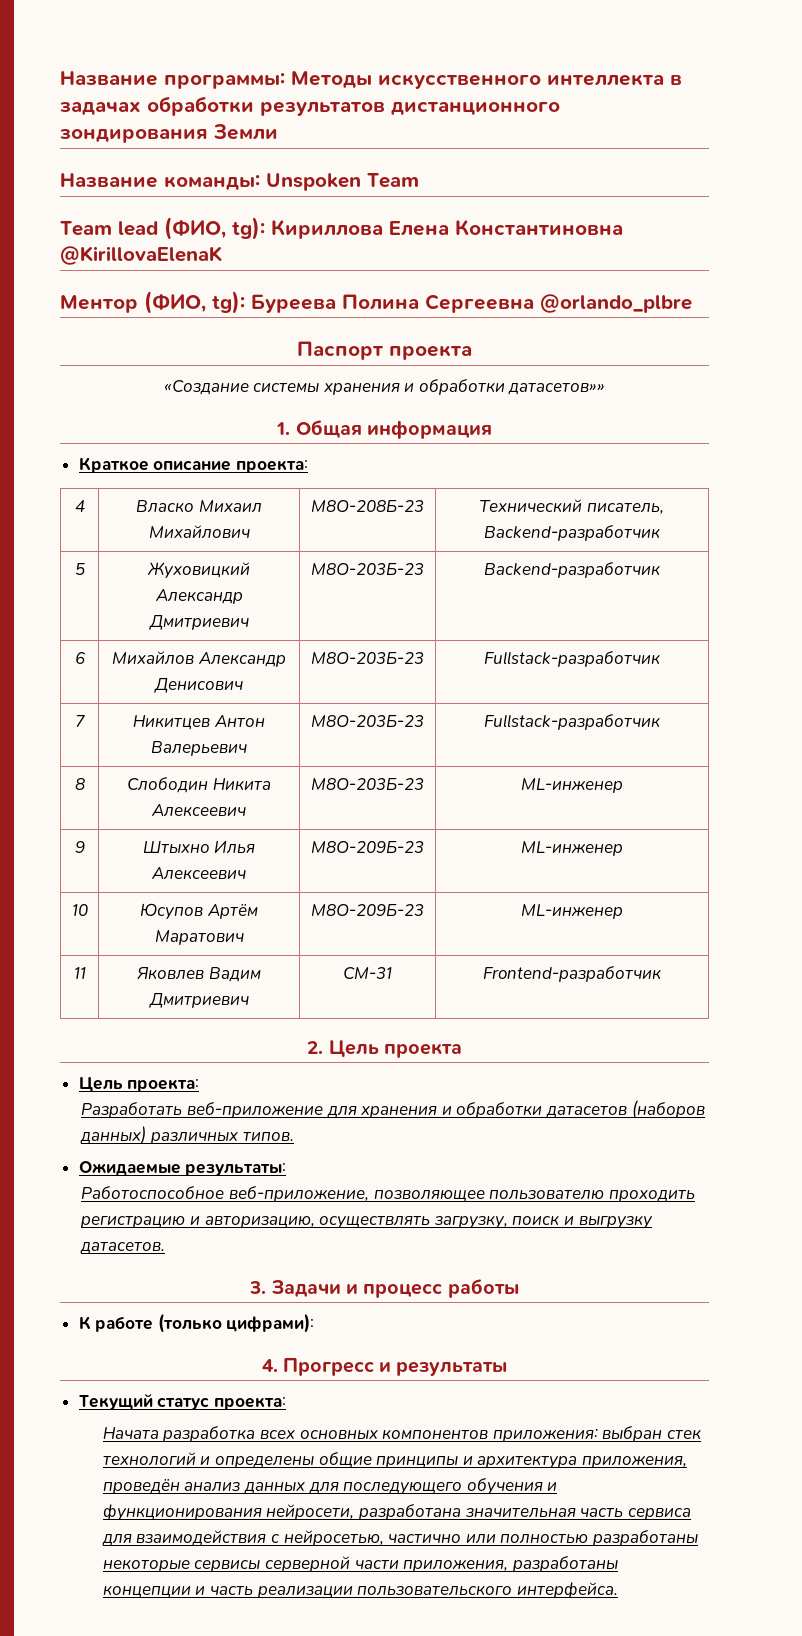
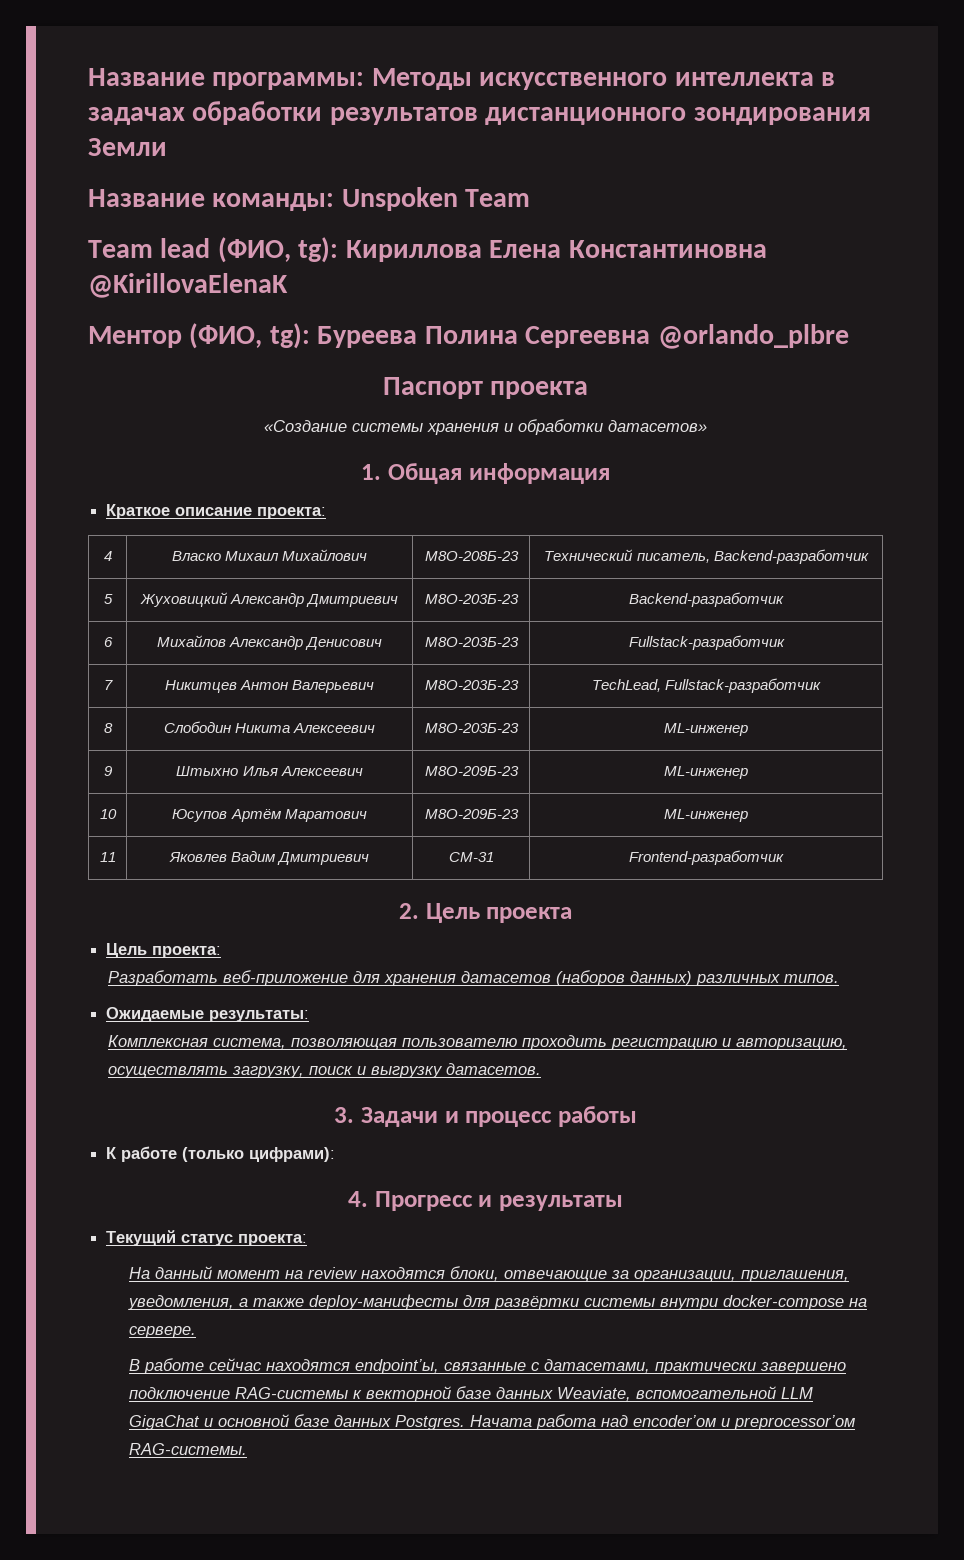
[508,382,606,395] датасетов»» -> [608,420,707,432] датасетов»
(424, 721) none -> [591,679,661,692] TechLead,
[441,1102,543,1118] и обработки -> (457, 980) none
[81,1186,485,1202] Работоспособное веб-приложение, позволяющее -> [108,1035,398,1050] Комплексная система, позволяющая
[102,1426,701,1442] [102,1452,687,1469] [102,1478,558,1495] [102,1504,691,1521] [101,1530,698,1546] [102,1556,618,1572] [102,1582,618,1598] Начата разработка всех основных компонентов приложения: выбран стек технологий и определены общие принципы и архитектура приложения, проведён анализ данных для последующего обучения и функционирования нейросети, разработана значительная часть сервиса для взаимодействия с нейросетью, частично или полностью разработаны некоторые сервисы серверной части приложения, разработаны концепции и часть реализации пользовательского интерфейса. -> [128,1266,849,1282] [127,1294,867,1310] [128,1326,196,1338] [128,1358,846,1374] [128,1386,813,1402] [128,1414,855,1430] [128,1443,247,1455] На данный момент на review находятся блоки, отвечающие за организации, приглашения, уведомления, а также deploy-манифесты для развёртки системы внутри docker-compose на сервере. // В работе сейчас находятся endpoint’ы, связанные с датасетами, практически завершено подключение RAG-системы к векторной базе данных Weaviate, вспомогательной LLM GigaChat и основной базе данных Postgres. Начата работа над encoder’ом и preprocessor’ом RAG-системы.

